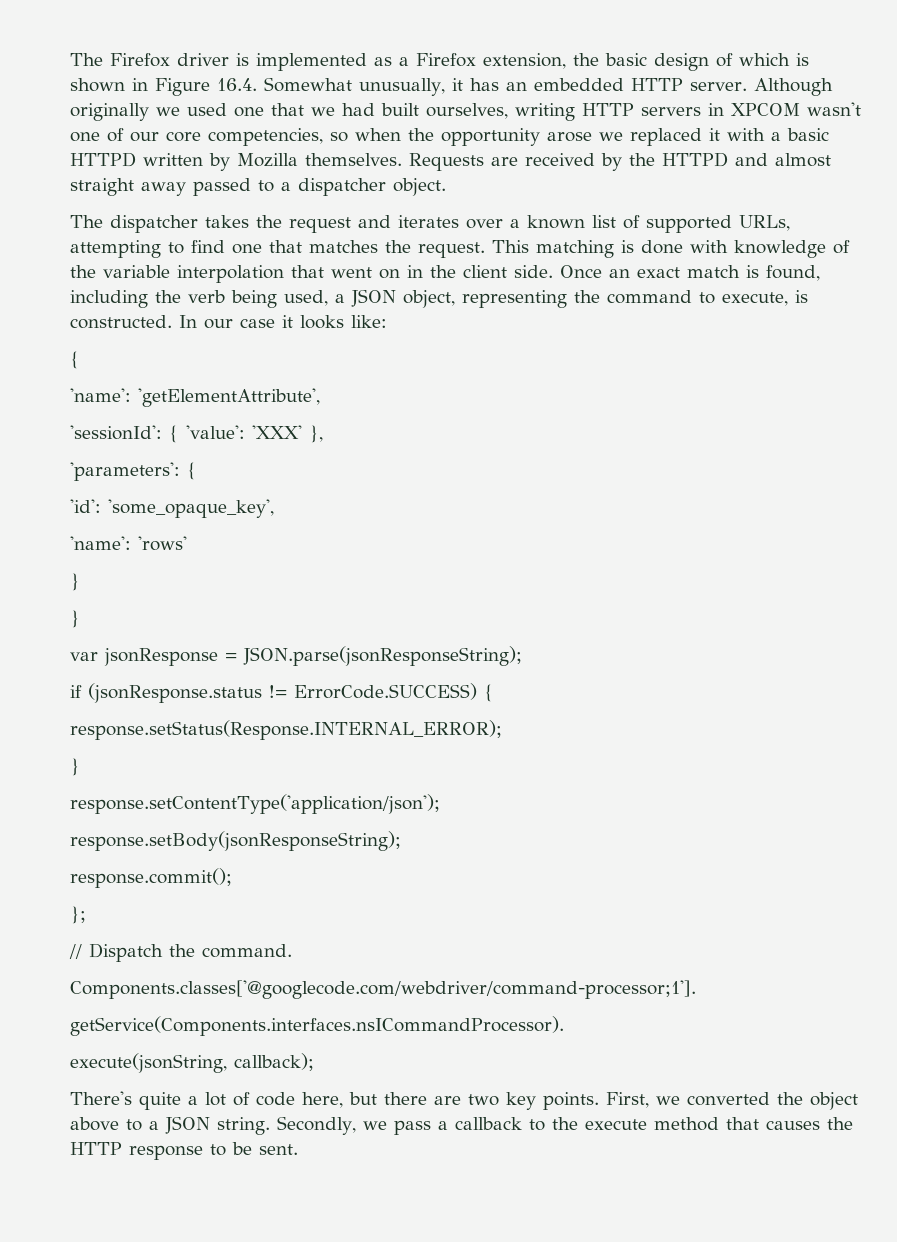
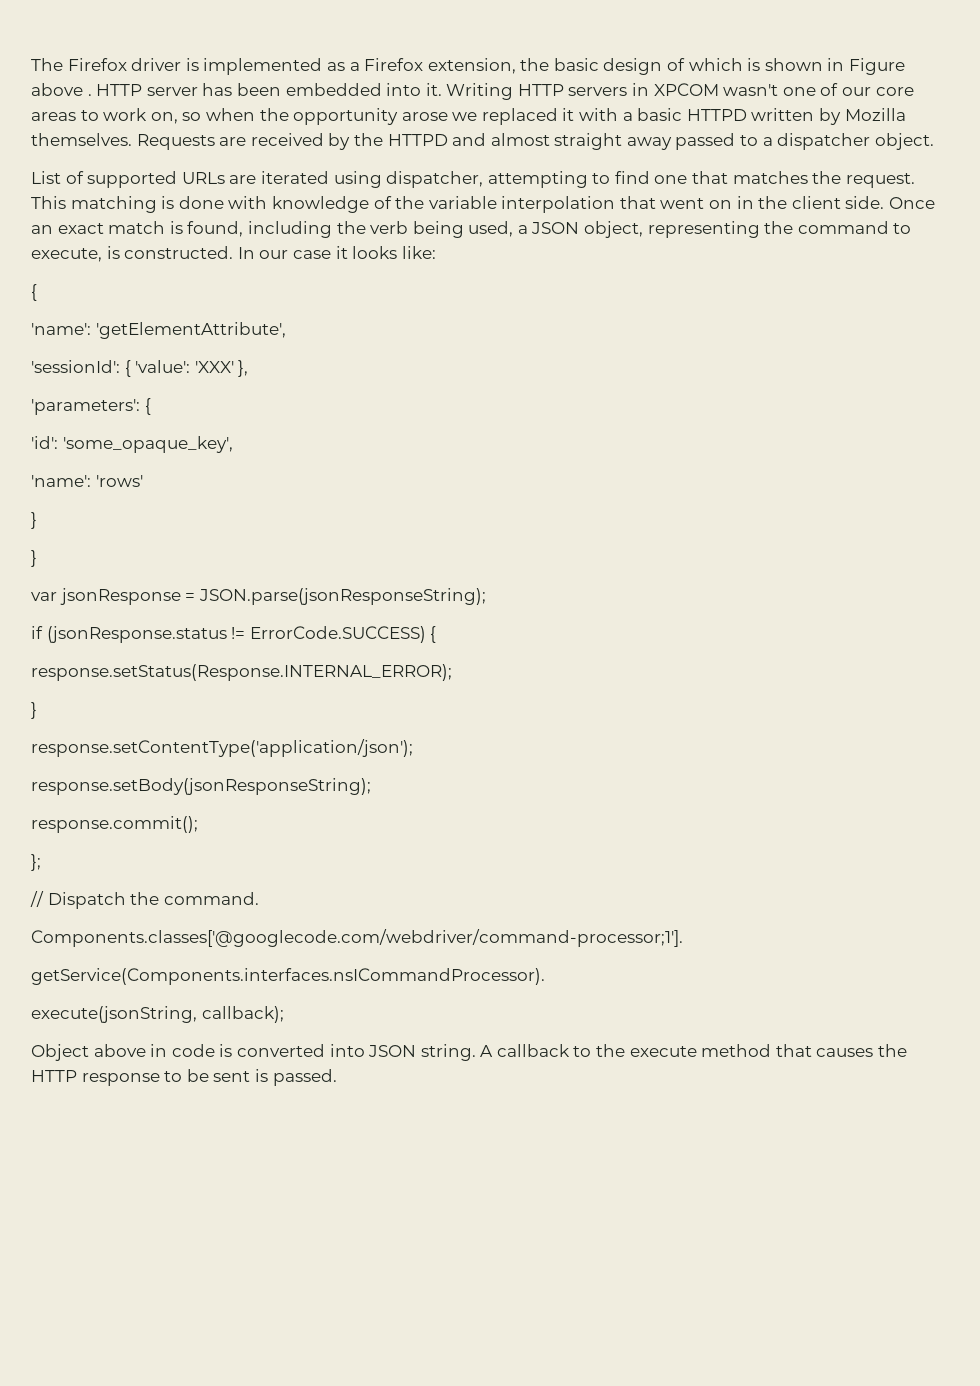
[217,77,833,96] [70,103,575,121] 16.4. Somewhat unusually, it has an embedded HTTP server. Although originally we used one that we had built ourselves, writing -> [31,83,514,100] above . HTTP server has been embedded into it. Writing
[208,128,323,146] competencies, -> [31,108,178,124] areas to work on,
[70,215,790,233] The dispatcher takes the request and iterates over a known list of supported URLs, -> [31,171,484,188] List of supported URLs are iterated using dispatcher,
[70,1091,858,1110] [70,1116,448,1135] There's quite a lot of code here, but there are two key points. First, we converted the object above to a JSON string. Secondly, we pass a -> [31,1044,494,1061] Object above in code is converted into JSON string. A
[259,1144,298,1155] sent. -> [213,1069,337,1086] sent is passed.

